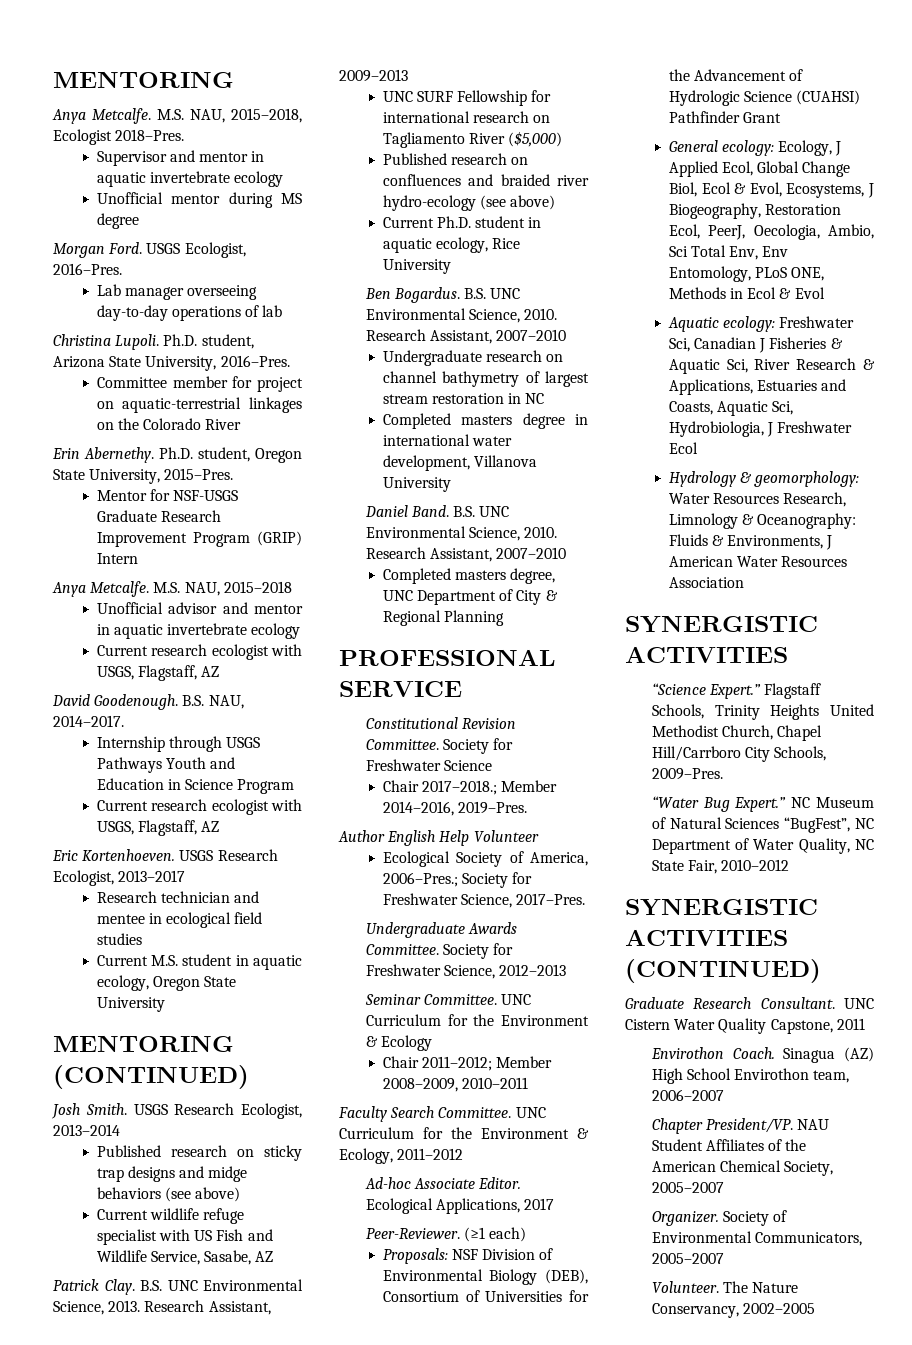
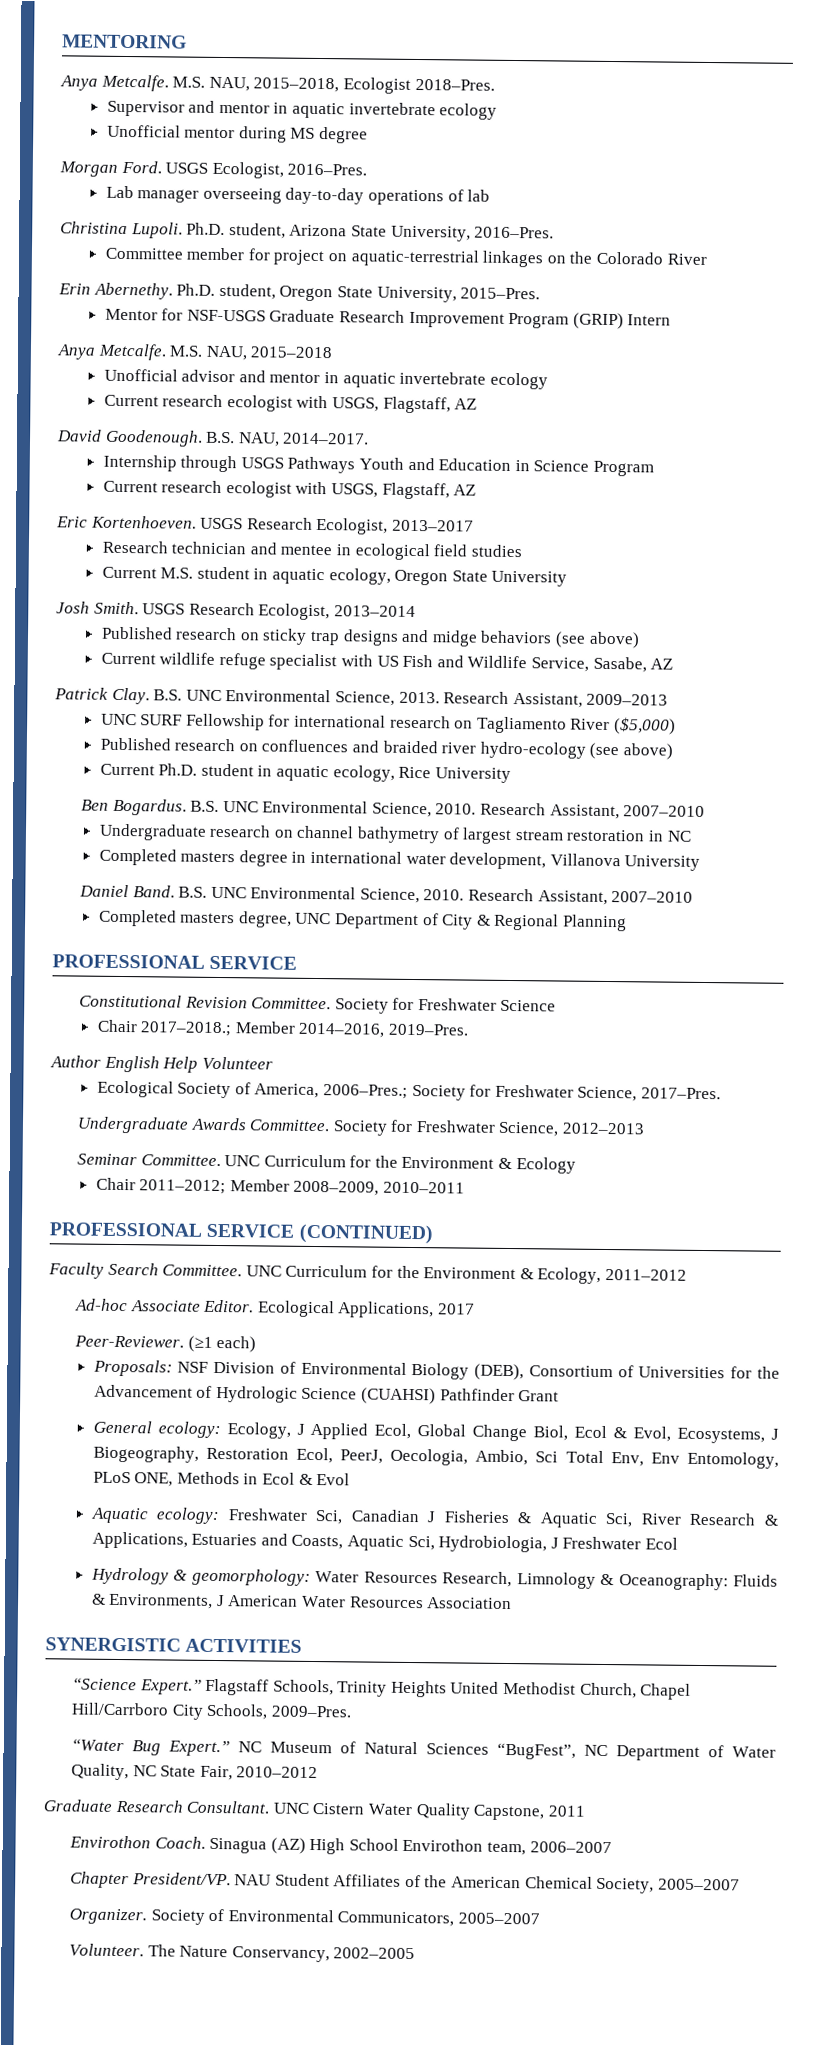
[53,1035,234,1052] [53,1065,249,1089] // MENTORING (CONTINUED) -> (568, 578) none
(529, 1083) none -> [49,1222,433,1245] // PROFESSIONAL SERVICE (CONTINUED)
[625,898,818,916] [625,929,788,946] [625,959,821,983] // SYNERGISTIC ACTIVITIES (CONTINUED) -> (319, 1772) none

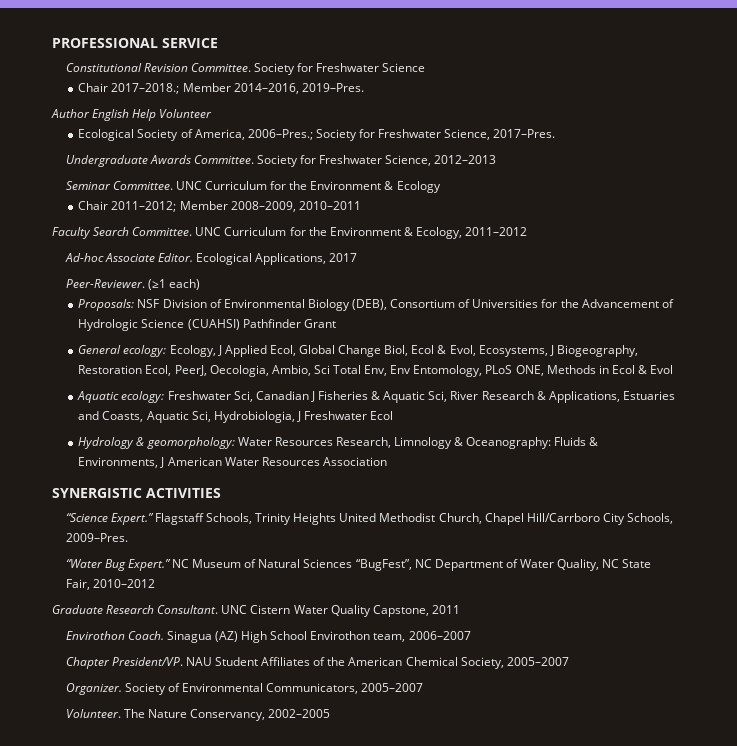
[62,34,187,49] [60,74,495,94] [106,100,498,120] [106,124,369,144] [59,160,368,179] [105,185,491,206] [60,221,555,242] [104,247,707,268] [58,282,541,303] [104,308,672,330] [57,343,333,361] [103,368,548,390] [103,394,478,414] [57,429,370,447] [102,454,654,477] [102,480,477,500] [56,515,474,535] [101,540,522,561] [101,566,568,587] [56,601,416,621] [100,626,640,649] [100,652,674,673] [54,687,669,708] [100,713,676,735] [99,737,673,760] [99,763,511,783] [80,798,706,820] [98,823,692,845] [98,848,701,871] [78,884,694,905] [98,909,627,932] MENTORING // Anya Metcalfe. M.S. NAU, 2015–2018, Ecologist 2018–Pres. // Supervisor and mentor in aquatic invertebrate ecology // Unofficial mentor during MS degree // Morgan Ford. USGS Ecologist, 2016–Pres. // Lab manager overseeing day-to-day operations of lab // Christina Lupoli. Ph.D. student, Arizona State University, 2016–Pres. // Committee member for project on aquatic-terrestrial linkages on the Colorado River // Erin Abernethy. Ph.D. student, Oregon State University, 2015–Pres. // Mentor for NSF-USGS Graduate Research Improvement Program (GRIP) Intern // Anya Metcalfe. M.S. NAU, 2015–2018 // Unofficial advisor and mentor in aquatic invertebrate ecology // Current research ecologist with USGS, Flagstaff, AZ // David Goodenough. B.S. NAU, 2014–2017. // Internship through USGS Pathways Youth and Education in Science Program // Current research ecologist with USGS, Flagstaff, AZ // Eric Kortenhoeven. USGS Research Ecologist, 2013–2017 // Research technician and mentee in ecological field studies // Current M.S. student in aquatic ecology, Oregon State University // Josh Smith. USGS Research Ecologist, 2013–2014 // Published research on sticky trap designs and midge behaviors (see above) // Current wildlife refuge specialist with US Fish and Wildlife Service, Sasabe, AZ // Patrick Clay. B.S. UNC Environmental Science, 2013. Research Assistant, 2009–2013 // UNC SURF Fellowship for international research on Tagliamento River ($5,000) // Published research on confluences and braided river hydro-ecology (see above) // Current Ph.D. student in aquatic ecology, Rice University // Ben Bogardus. B.S. UNC Environmental Science, 2010. Research Assistant, 2007–2010 // Undergraduate research on channel bathymetry of largest stream restoration in NC // Completed masters degree in international water development, Villanova University // Daniel Band. B.S. UNC Environmental Science, 2010. Research Assistant, 2007–2010 // Completed masters degree, UNC Department of City & Regional Planning // -> (52, 43) none
[49,1222,433,1245] // PROFESSIONAL SERVICE (CONTINUED) -> (361, 205) none

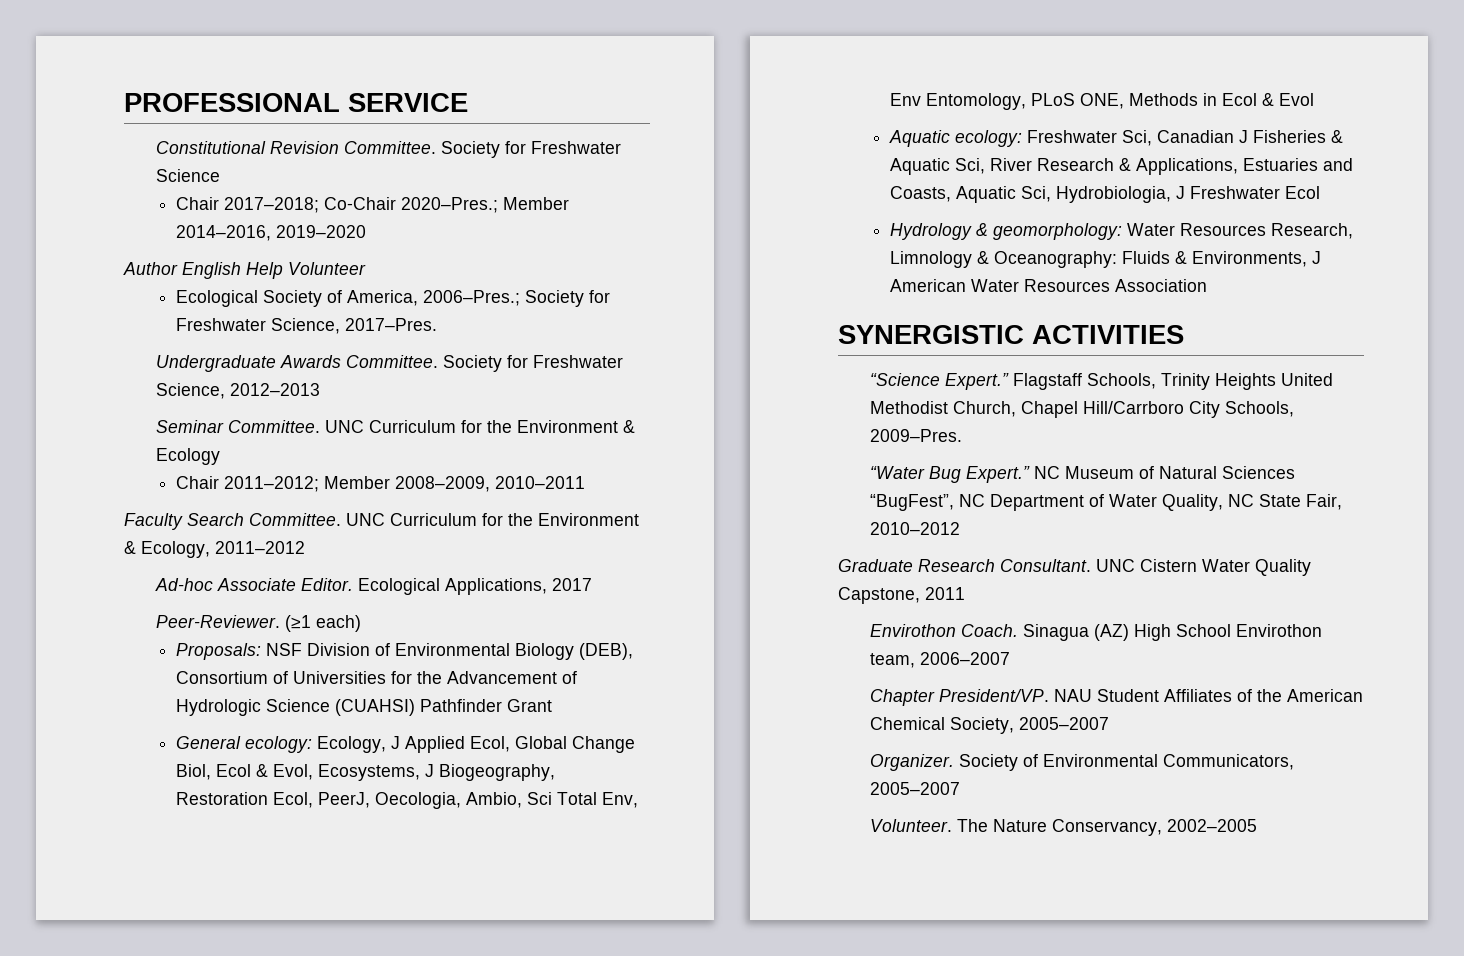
[111,83,180,94] 2017–2018.; -> [223,197,498,213] 2017–2018; Co-Chair 2020–Pres.;
[301,83,364,92] 2019–Pres. -> [275,225,366,238] 2019–2020

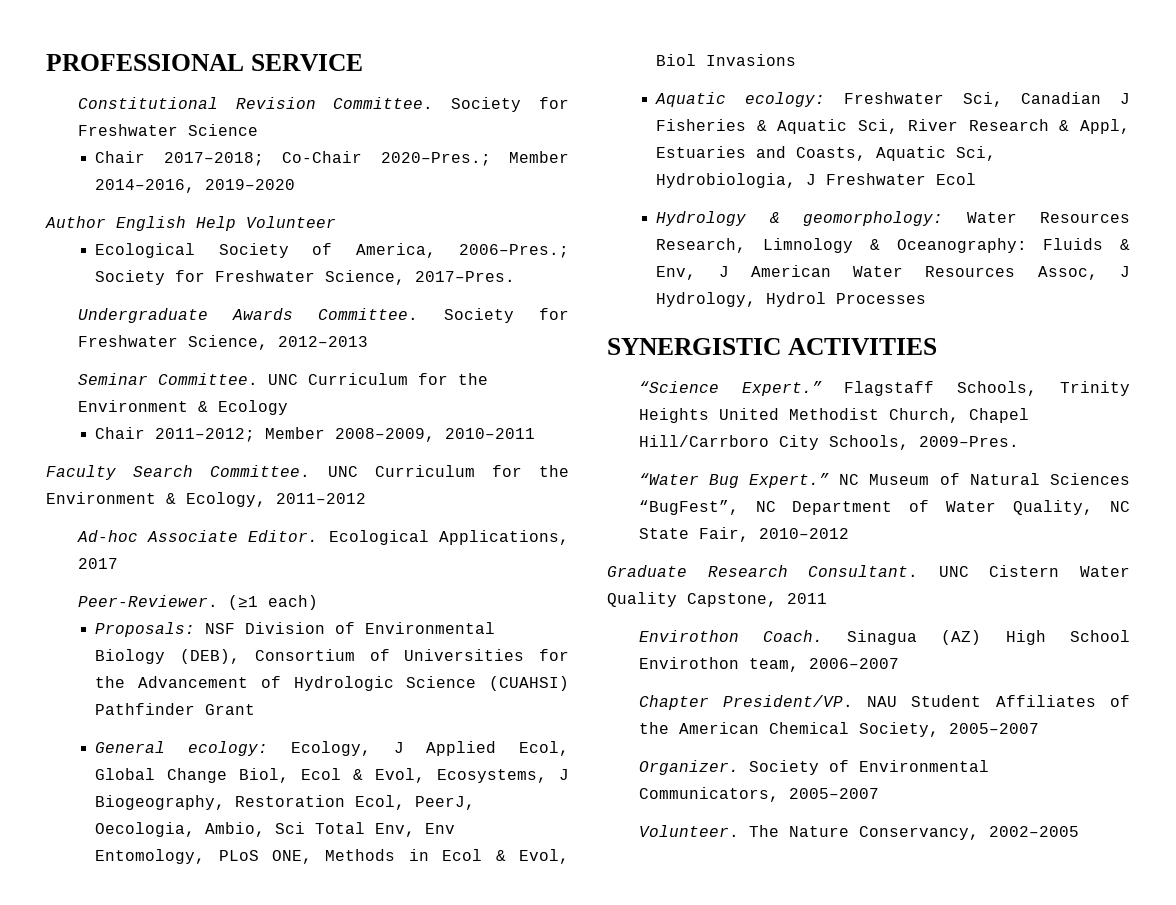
[1278,93,1314,106] Evol -> [518,849,569,864] [656,54,797,66] Evol, Biol Invasions
[1135,158,1238,175] Applications, -> [1080,119,1130,134] Appl,
[1191,251,1307,267] Environments, -> [656,266,697,280] Env,
[1114,279,1207,292] Association -> [1037,266,1130,280] [656,292,927,307] Assoc, J Hydrology, Hydrol Processes

